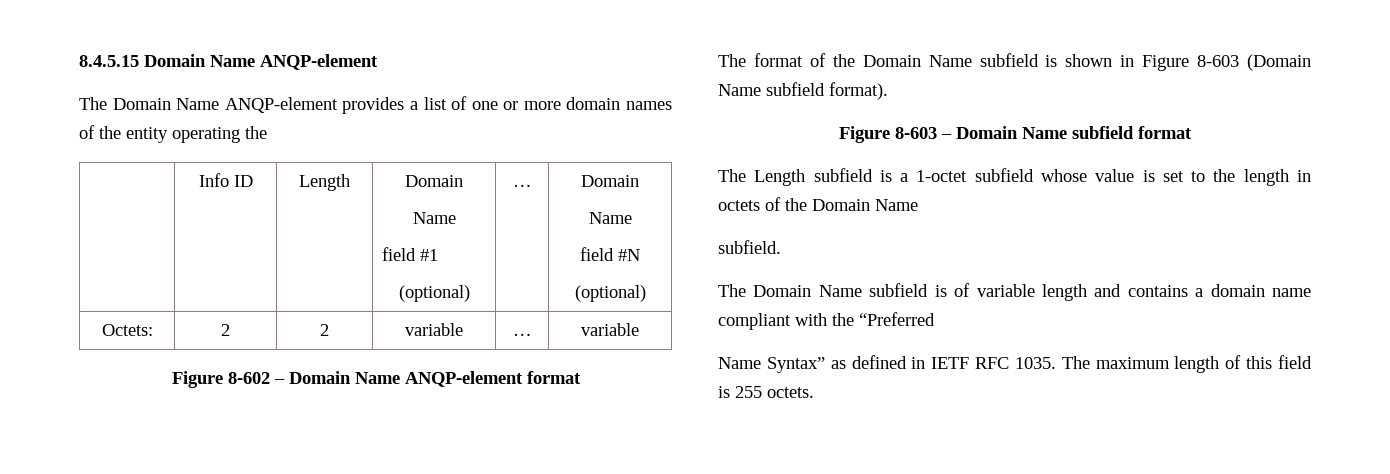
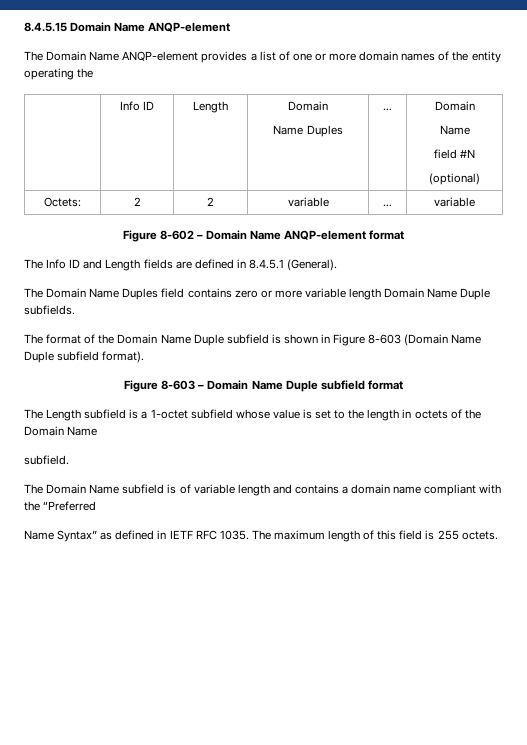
[382,247,439,261] [398,285,470,302] // field #1 // (optional) -> [306,125,343,137] Duples
(581, 377) none -> [24,259,338,271] [24,288,491,300] [24,305,75,315] // The Info ID and Length fields are defined in 8.4.5.1 (General). // The Domain Name Duples field contains zero or more variable length Domain Name Duple subfields.
(972, 61) none -> [193,334,224,346] Duple
(761, 90) none -> [24,351,54,363] Duple
(1067, 133) none -> [285,380,318,392] Duple

